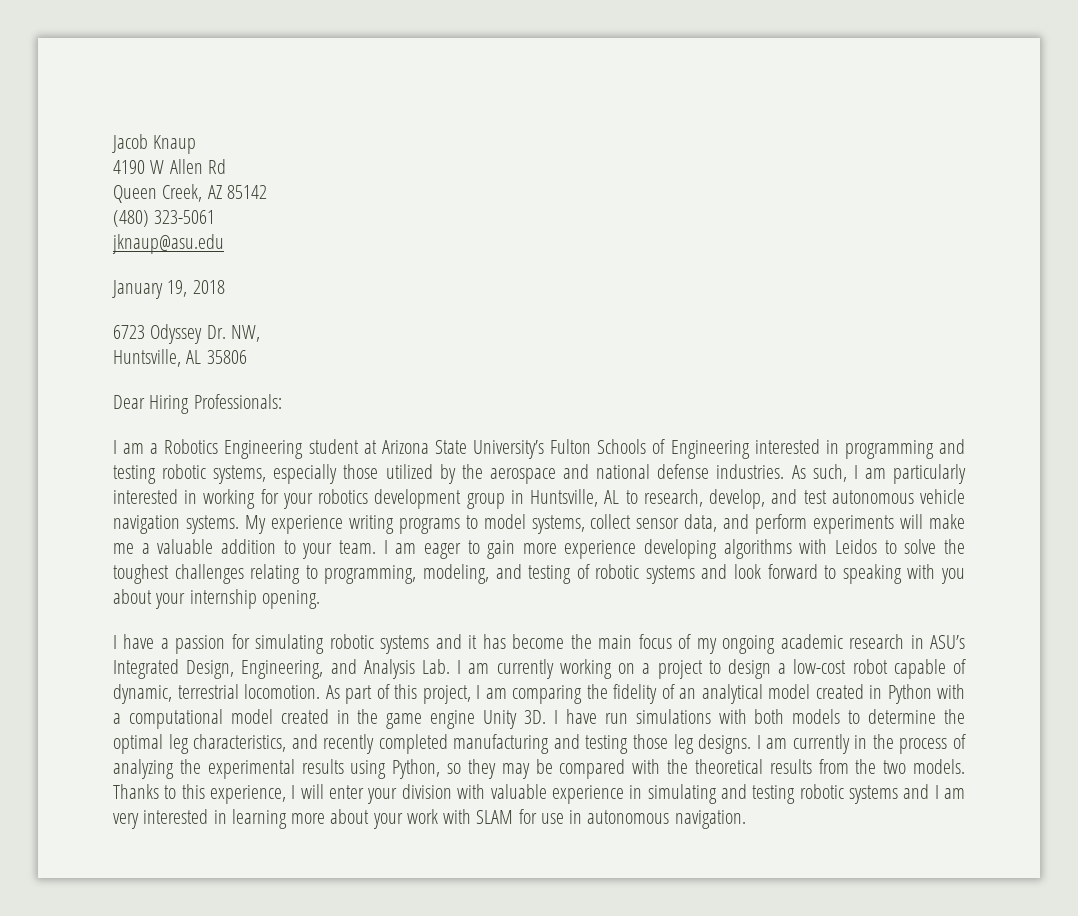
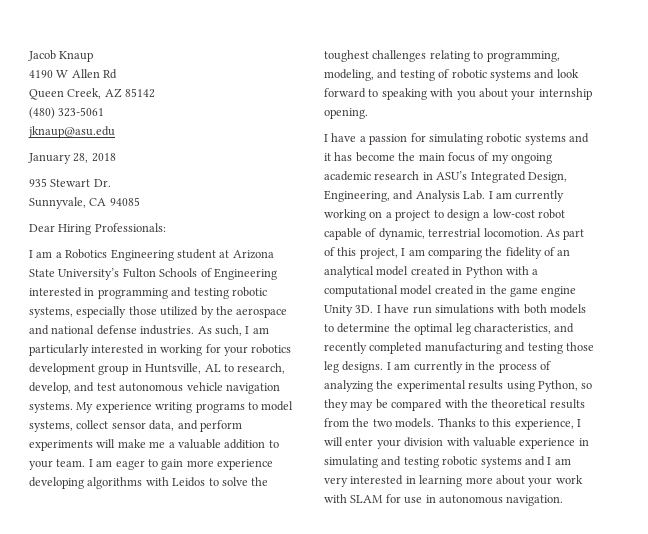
[167,280,188,297] 19, -> [73,153,89,163] 28,
[113,324,203,344] 6723 Odyssey -> [29,178,91,187] 935 Stewart
[230,325,260,342] [113,349,247,367] NW, // Huntsville, AL 35806 -> [29,197,140,209] // Sunnyvale, CA 94085

